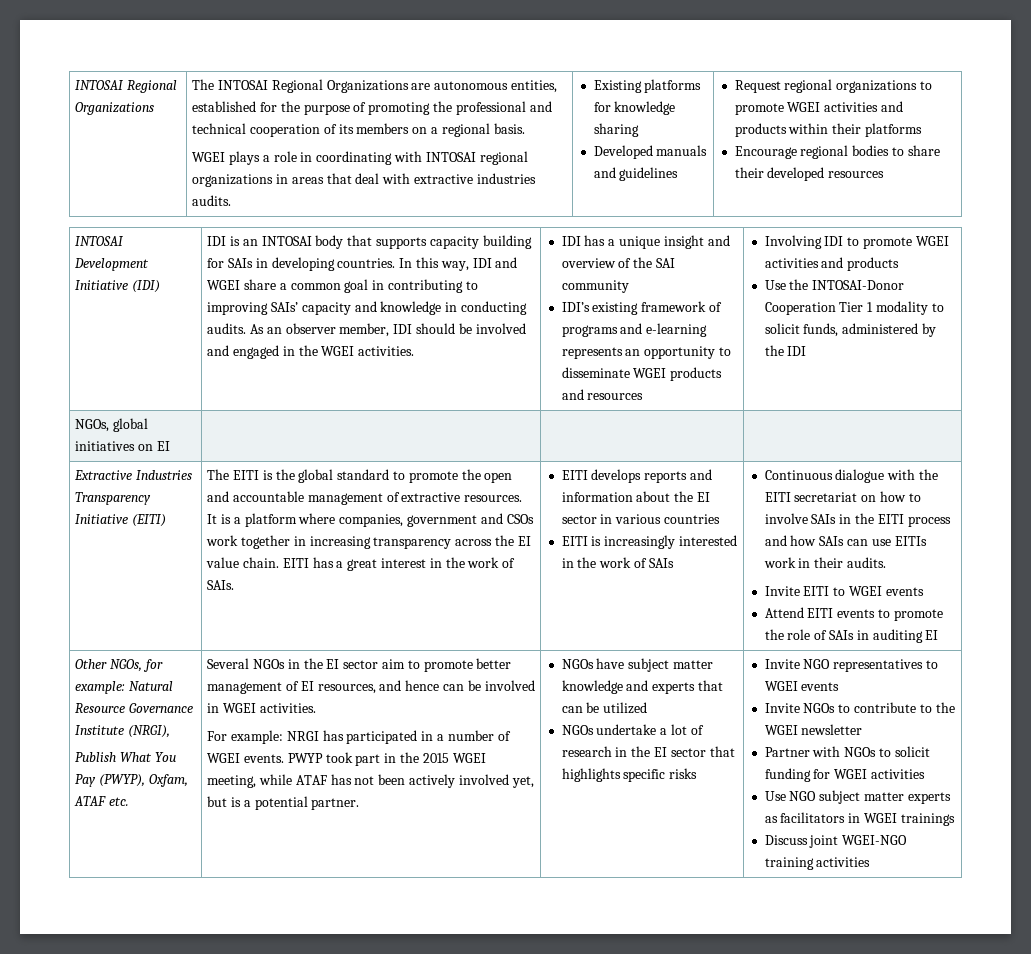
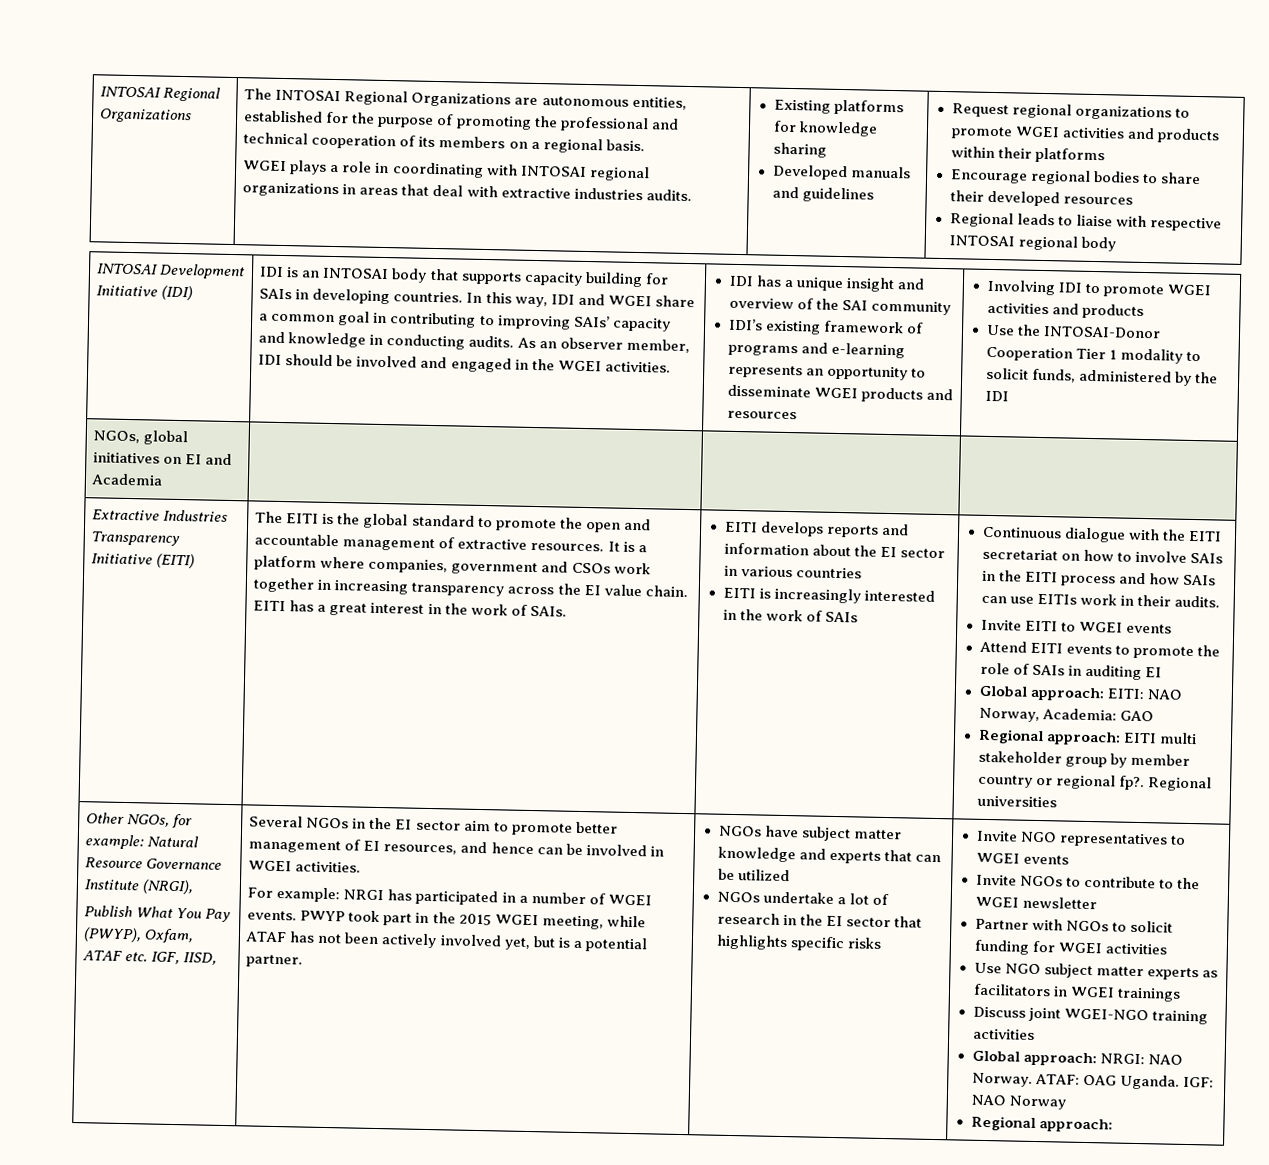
(885, 174) none -> [949,212,1223,232] [948,235,1116,252] // Regional leads to liaise with respective INTOSAI regional body
(170, 446) none -> [205,453,233,466] [91,473,164,486] and Academia
(939, 635) none -> [978,685,1182,702] [978,707,1154,723] [977,728,1197,746] [977,750,1190,768] [977,774,1212,792] [976,795,1057,808] // Global approach: EITI: NAO Norway, Academia: GAO // Regional approach: EITI multi stakeholder group by member country or regional fp?. Regional universities
(130, 801) none -> [151,951,218,965] IGF, IISD,
(871, 862) none -> [971,1050,1183,1067] [971,1072,1214,1090] [970,1094,1066,1110] [970,1115,1113,1133] // Global approach: NRGI: NAO Norway. ATAF: OAG Uganda. IGF: NAO Norway // Regional approach:

